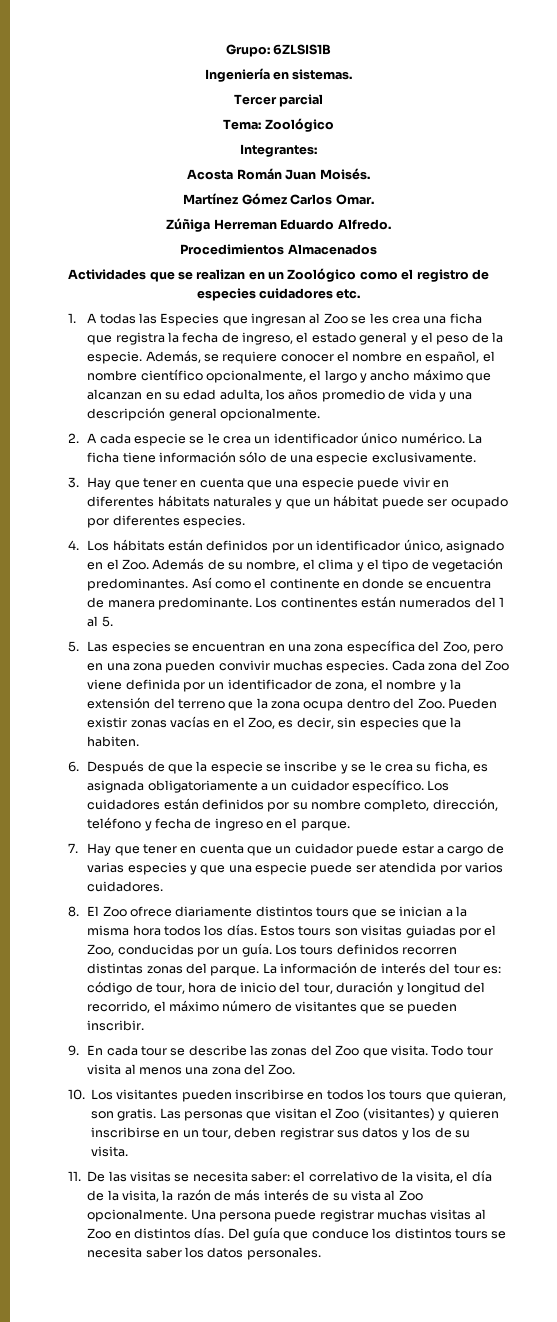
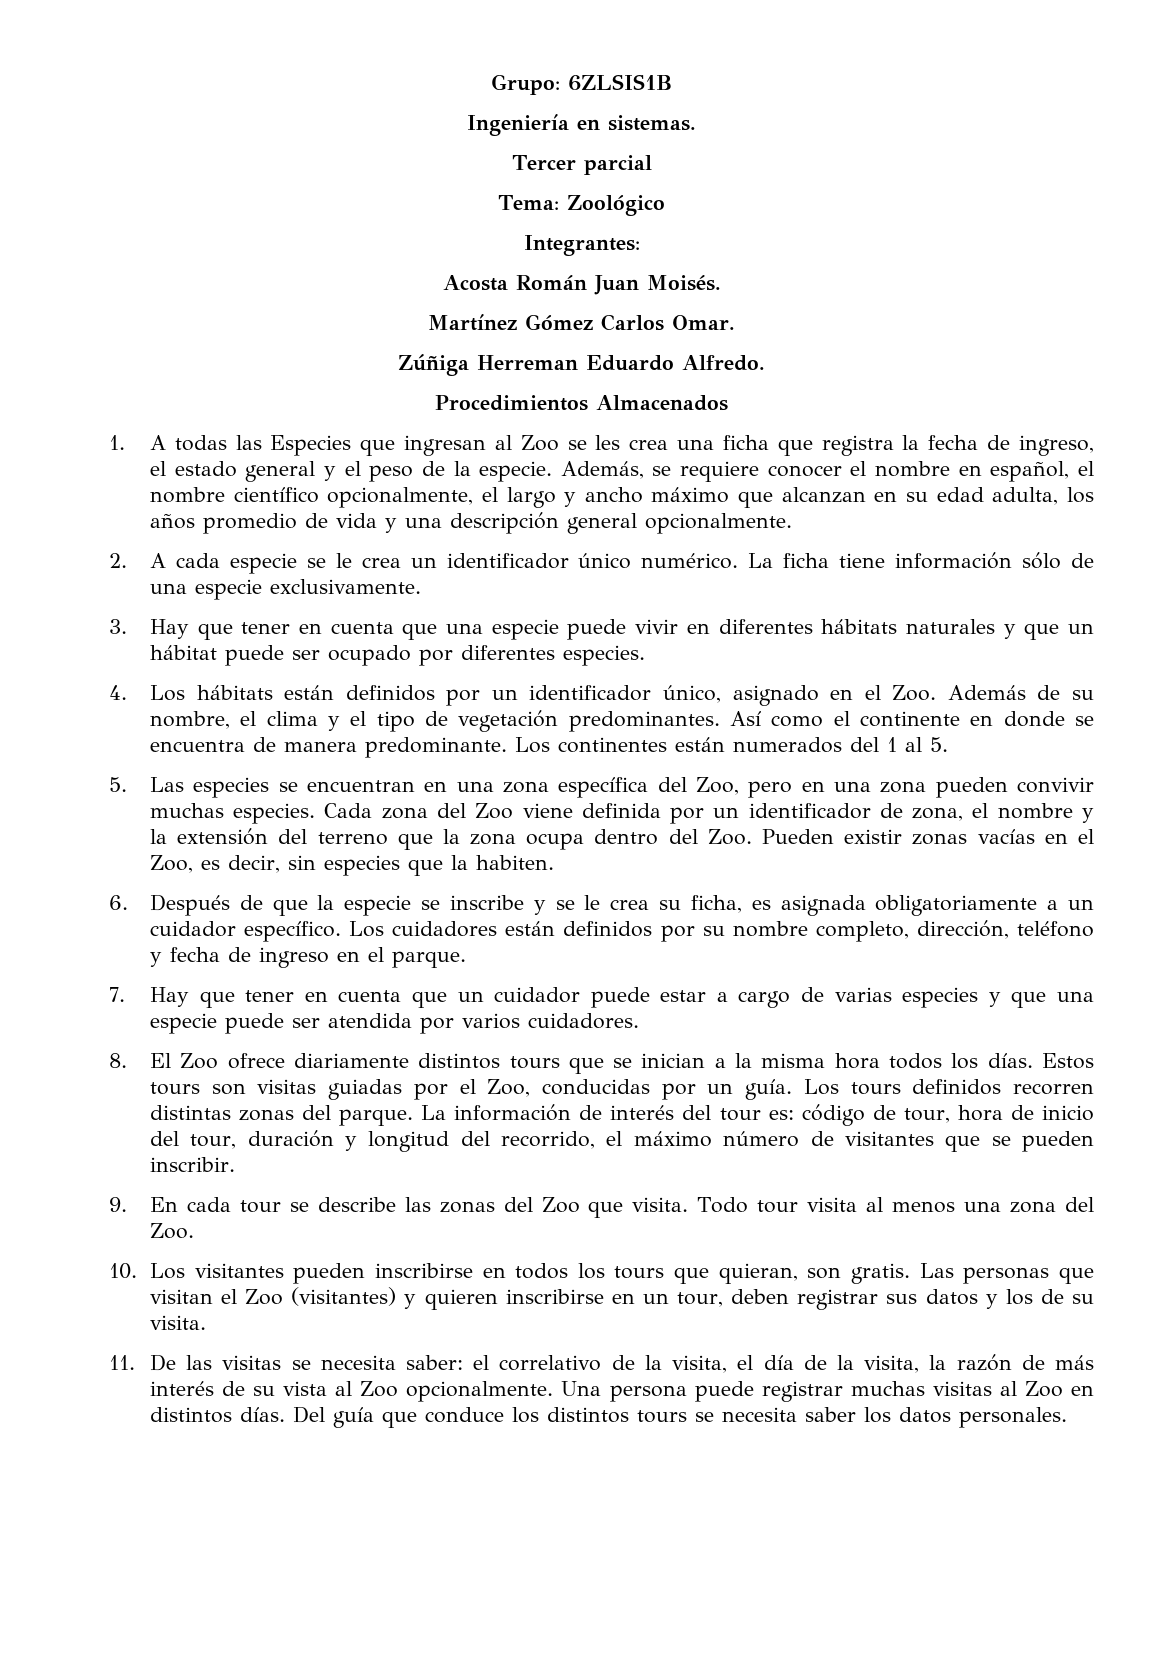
[68,268,489,282] [196,288,361,301] // Actividades que se realizan en un Zoológico como el registro de especies cuidadores etc. -> (728, 403) none

